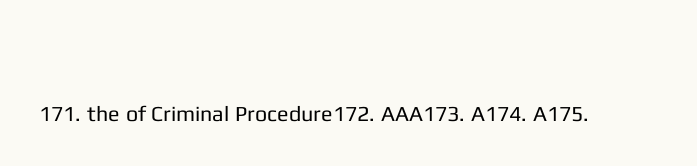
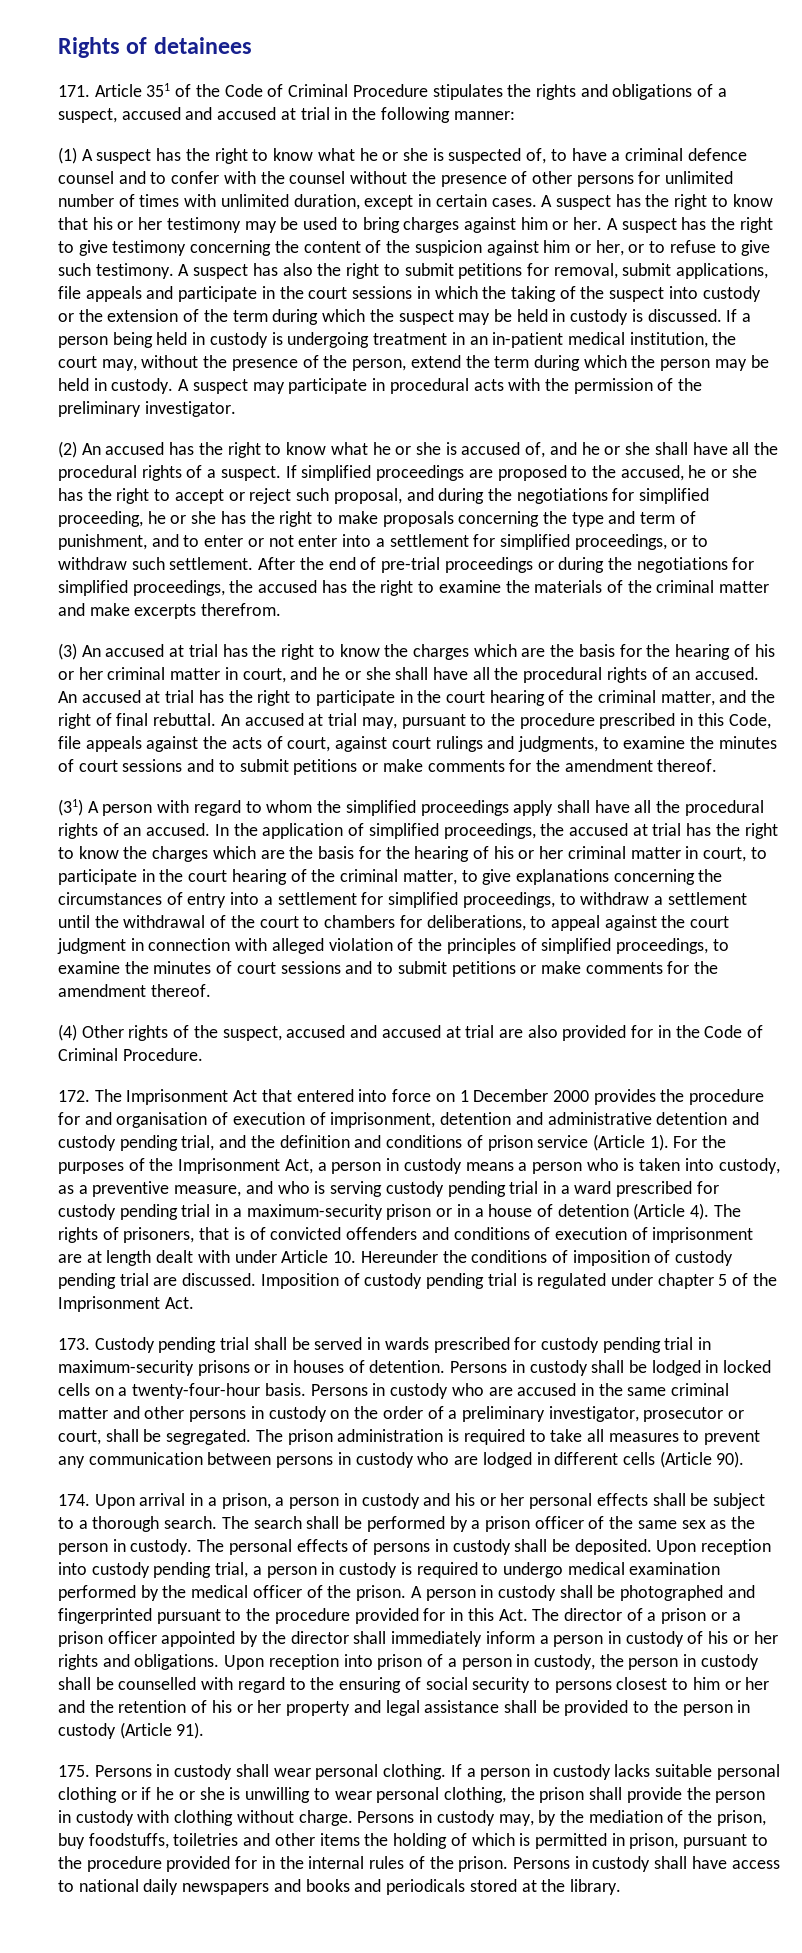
[39,105,589,122] 171. the of Criminal Procedure172. AAA173. A174. A175. -> [58,37,252,58] [58,83,727,100] [58,107,515,123] [58,147,747,164] [58,171,734,187] [58,194,773,210] [58,217,773,233] [58,240,771,256] [58,263,769,279] [58,286,761,302] [58,309,752,325] [58,332,737,348] [58,355,769,371] [58,378,703,394] [58,401,236,417] [58,441,778,458] [58,465,757,481] [58,488,710,504] [58,511,696,527] [58,534,709,550] [58,557,755,573] [58,580,770,596] [58,603,282,619] [58,643,775,660] [58,667,760,683] [58,690,776,706] [58,713,771,729] [58,736,777,752] [58,759,718,775] [58,799,764,816] [58,823,778,839] [58,846,767,862] [58,869,723,885] [58,892,747,908] [58,915,730,931] [57,938,729,954] [58,961,719,977] [58,984,211,997] [58,1024,764,1041] [58,1048,203,1061] [58,1089,765,1105] [58,1112,759,1128] [58,1134,727,1151] [58,1158,780,1174] [58,1181,719,1197] [58,1203,741,1220] [58,1227,754,1243] [58,1250,734,1266] [58,1273,777,1289] [58,1296,194,1312] [58,1337,712,1353] [58,1360,772,1376] [58,1383,730,1399] [58,1406,745,1422] [58,1429,761,1445] [58,1451,745,1468] [58,1493,766,1509] [58,1516,756,1532] [58,1539,772,1555] [58,1562,721,1578] [58,1585,755,1601] [58,1608,741,1624] [58,1631,778,1647] [58,1654,759,1670] [58,1677,770,1693] [58,1700,751,1716] [58,1722,205,1739] [58,1764,780,1780] [58,1787,766,1803] [58,1810,766,1826] [58,1833,768,1849] [58,1856,780,1872] [58,1879,621,1895] Rights of detainees // 171. Article 351 of the Code of Criminal Procedure stipulates the rights and obligations of a suspect, accused and accused at trial in the following manner: // (1) A suspect has the right to know what he or she is suspected of, to have a criminal defence counsel and to confer with the counsel without the presence of other persons for unlimited number of times with unlimited duration, except in certain cases. A suspect has the right to know that his or her testimony may be used to bring charges against him or her. A suspect has the right to give testimony concerning the content of the suspicion against him or her, or to refuse to give such testimony. A suspect has also the right to submit petitions for removal, submit applications, file appeals and participate in the court sessions in which the taking of the suspect into custody or the extension of the term during which the suspect may be held in custody is discussed. If a person being held in custody is undergoing treatment in an in-patient medical institution, the court may, without the presence of the person, extend the term during which the person may be held in custody. A suspect may participate in procedural acts with the permission of the preliminary investigator. // (2) An accused has the right to know what he or she is accused of, and he or she shall have all the procedural rights of a suspect. If simplified proceedings are proposed to the accused, he or she has the right to accept or reject such proposal, and during the negotiations for simplified proceeding, he or she has the right to make proposals concerning the type and term of punishment, and to enter or not enter into a settlement for simplified proceedings, or to withdraw such settlement. After the end of pre-trial proceedings or during the negotiations for simplified proceedings, the accused has the right to examine the materials of the criminal matter and make excerpts therefrom. // (3) An accused at trial has the right to know the charges which are the basis for the hearing of his or her criminal matter in court, and he or she shall have all the procedural rights of an accused. An accused at trial has the right to participate in the court hearing of the criminal matter, and the right of final rebuttal. An accused at trial may, pursuant to the procedure prescribed in this Code, file appeals against the acts of court, against court rulings and judgments, to examine the minutes of court sessions and to submit petitions or make comments for the amendment thereof. // (31) A person with regard to whom the simplified proceedings apply shall have all the procedural rights of an accused. In the application of simplified proceedings, the accused at trial has the right to know the charges which are the basis for the hearing of his or her criminal matter in court, to participate in the court hearing of the criminal matter, to give explanations concerning the circumstances of entry into a settlement for simplified proceedings, to withdraw a settlement until the withdrawal of the court to chambers for deliberations, to appeal against the court judgment in connection with alleged violation of the principles of simplified proceedings, to examine the minutes of court sessions and to submit petitions or make comments for the amendment thereof. // (4) Other rights of the suspect, accused and accused at trial are also provided for in the Code of Criminal Procedure. // 172. The Imprisonment Act that entered into force on 1 December 2000 provides the procedure for and organisation of execution of imprisonment, detention and administrative detention and custody pending trial, and the definition and conditions of prison service (Article 1). For the purposes of the Imprisonment Act, a person in custody means a person who is taken into custody, as a preventive measure, and who is serving custody pending trial in a ward prescribed for custody pending trial in a maximum-security prison or in a house of detention (Article 4). The rights of prisoners, that is of convicted offenders and conditions of execution of imprisonment are at length dealt with under Article 10. Hereunder the conditions of imposition of custody pending trial are discussed. Imposition of custody pending trial is regulated under chapter 5 of the Imprisonment Act. // 173. Custody pending trial shall be served in wards prescribed for custody pending trial in maximum-security prisons or in houses of detention. Persons in custody shall be lodged in locked cells on a twenty-four-hour basis. Persons in custody who are accused in the same criminal matter and other persons in custody on the order of a preliminary investigator, prosecutor or court, shall be segregated. The prison administration is required to take all measures to prevent any communication between persons in custody who are lodged in different cells (Article 90). // 174. Upon arrival in a prison, a person in custody and his or her personal effects shall be subject to a thorough search. The search shall be performed by a prison officer of the same sex as the person in custody. The personal effects of persons in custody shall be deposited. Upon reception into custody pending trial, a person in custody is required to undergo medical examination performed by the medical officer of the prison. A person in custody shall be photographed and fingerprinted pursuant to the procedure provided for in this Act. The director of a prison or a prison officer appointed by the director shall immediately inform a person in custody of his or her rights and obligations. Upon reception into prison of a person in custody, the person in custody shall be counselled with regard to the ensuring of social security to persons closest to him or her and the retention of his or her property and legal assistance shall be provided to the person in custody (Article 91). // 175. Persons in custody shall wear personal clothing. If a person in custody lacks suitable personal clothing or if he or she is unwilling to wear personal clothing, the prison shall provide the person in custody with clothing without charge. Persons in custody may, by the mediation of the prison, buy foodstuffs, toiletries and other items the holding of which is permitted in prison, pursuant to the procedure provided for in the internal rules of the prison. Persons in custody shall have access to national daily newspapers and books and periodicals stored at the library.

